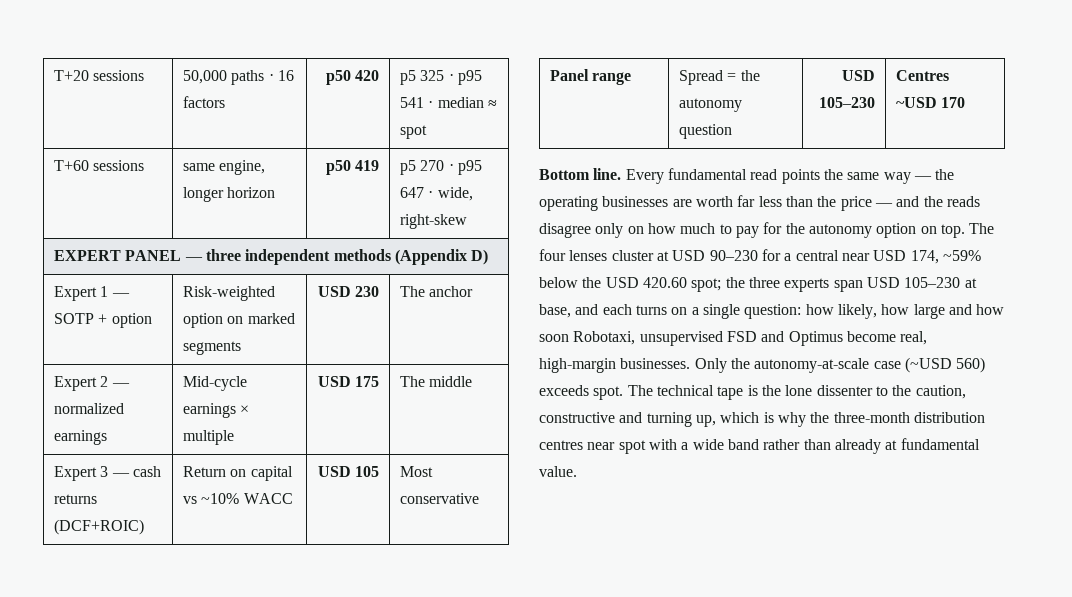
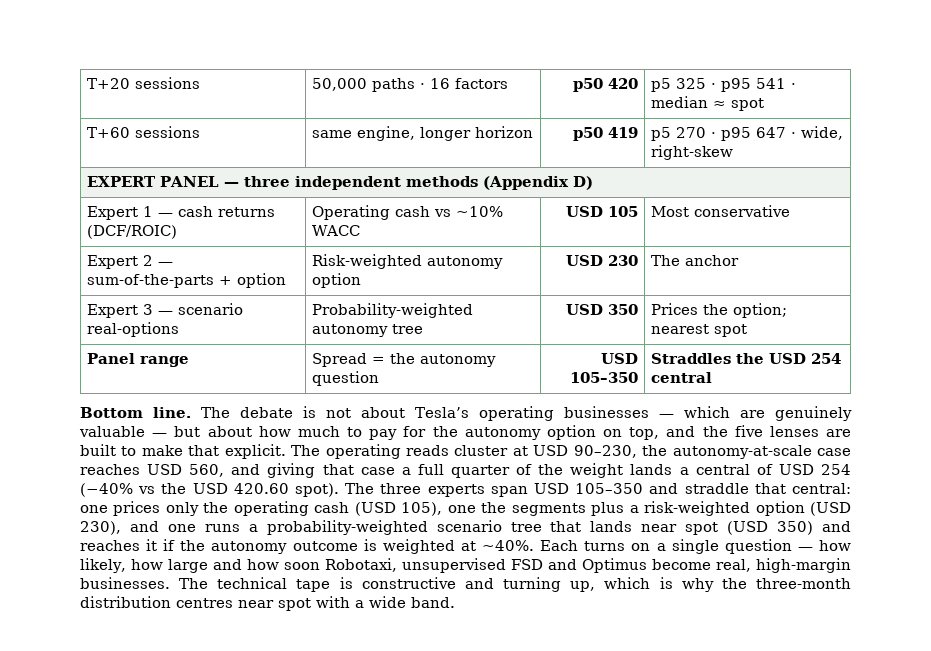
[54,313,152,328] [183,286,276,301] [183,313,295,328] [183,341,242,355] [317,286,379,297] [400,286,474,297] [54,376,130,391] [54,403,125,414] [54,430,108,445] [183,376,248,391] [183,403,250,418] [183,430,235,445] [317,376,379,387] [400,376,473,387] [54,466,162,481] [54,494,98,504] [54,519,145,535] [183,466,293,481] SOTP + option | Risk-weighted option on marked segments | USD 230 | The anchor // Expert 2 — normalized earnings | Mid-cycle earnings × multiple | USD 175 | The middle // Expert 3 — cash returns (DCF+ROIC) | Return on capital -> [177,206,275,217] [86,225,177,239] [311,205,430,220] cash returns (DCF/ROIC) | Operating cash
(480, 498) none -> [86,255,173,269] [86,273,286,288] [311,254,503,269] [311,273,361,288] [566,255,639,266] [650,255,739,266] [86,303,243,318] [86,322,179,337] [311,303,473,318] [311,324,423,337] [566,304,639,315] [650,303,787,318] [650,324,747,337] // Expert 2 — sum-of-the-parts + option | Risk-weighted autonomy option | USD 230 | The anchor // Expert 3 — scenario real-options | Probability-weighted autonomy tree | USD 350 | Prices the option; nearest spot
[818,97,875,108] [896,70,950,81] [896,97,966,108] [539,168,955,184] [539,195,980,211] [539,223,644,238] 105–230 | Centres ~USD 170 // Bottom line. Every fundamental read points the same way — the operating businesses are worth far less than the price — and the reads disagree only on -> [570,372,639,383] [650,353,841,364] [650,372,712,383] [80,406,852,421] [79,426,252,437] 105–350 | Straddles the USD 254 central // Bottom line. The debate is not about Tesla’s operating businesses — which are genuinely valuable — but about
[940,223,995,238] [539,249,981,264] [539,277,578,288] top. The four lenses cluster at USD 90–230 for a central near USD 174, ~59% below -> [629,425,851,440] [80,444,852,459] [80,463,851,478] [80,483,156,497] top, and the five lenses are built to make that explicit. The operating reads cluster at USD 90–230, the autonomy-at-scale case reaches USD 560, and giving that case a full quarter of the weight lands a central of USD 254 (−40% vs
[691,277,745,292] spot; the -> [295,483,375,497] spot). The
[904,277,977,288] [539,304,632,318] 105–230 at base, and each -> [575,483,852,494] [80,501,851,516] [80,520,852,535] [80,539,579,554] 105–350 and straddle that central: one prices only the operating cash (USD 105), one the segments plus a risk-weighted option (USD 230), and one runs a probability-weighted scenario tree that lands near spot (USD 350) and reaches it if the autonomy outcome is weighted at ~40%. Each
[744,304,802,319] question: -> [724,539,813,554] question —
[694,357,986,373] [539,385,966,400] Only the autonomy-at-scale case (~USD 560) exceeds spot. The technical tape is the lone dissenter to the caution, -> [179,577,353,592] The technical tape is
[727,438,980,454] [539,466,577,477] band rather than already at fundamental value. -> [411,597,455,608] band.

